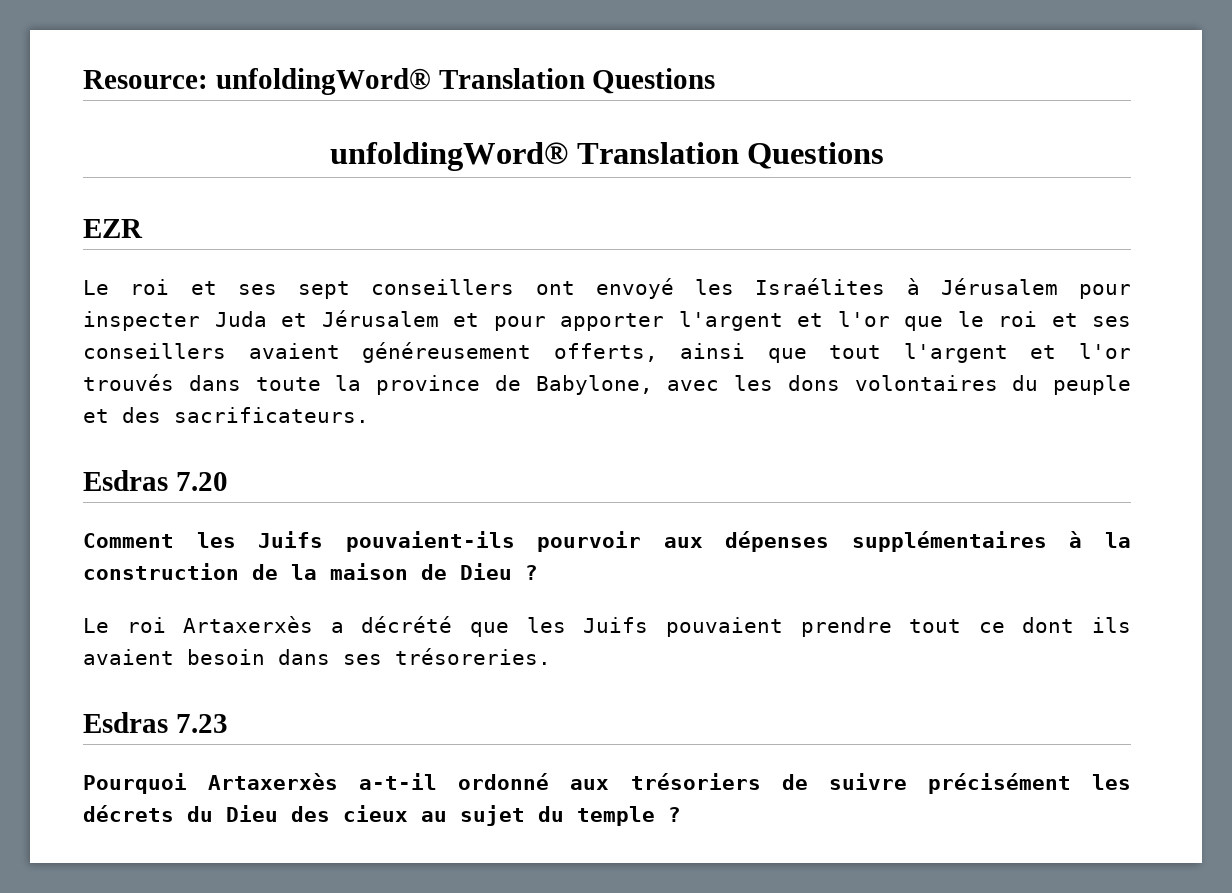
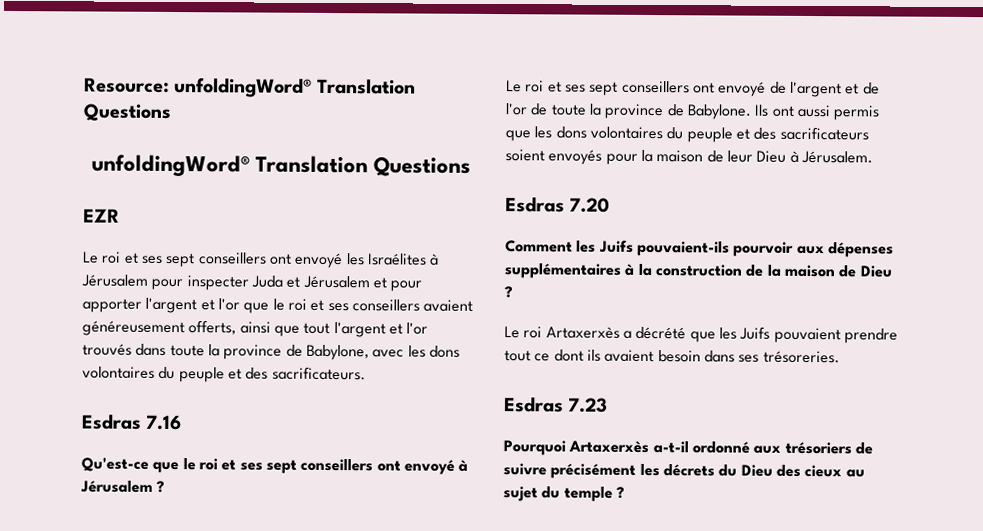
(369, 415) none -> [81,414,183,431] [81,457,469,475] [80,480,166,493] [506,80,880,98] [505,103,881,121] [505,126,869,143] [505,149,873,165] // Esdras 7.16 // Qu'est-ce que le roi et ses sept conseillers ont envoyé à Jérusalem ? // Le roi et ses sept conseillers ont envoyé de l'argent et de l'or de toute la province de Babylone. Ils ont aussi permis que les dons volontaires du peuple et des sacrificateurs soient envoyés pour la maison de leur Dieu à Jérusalem.

